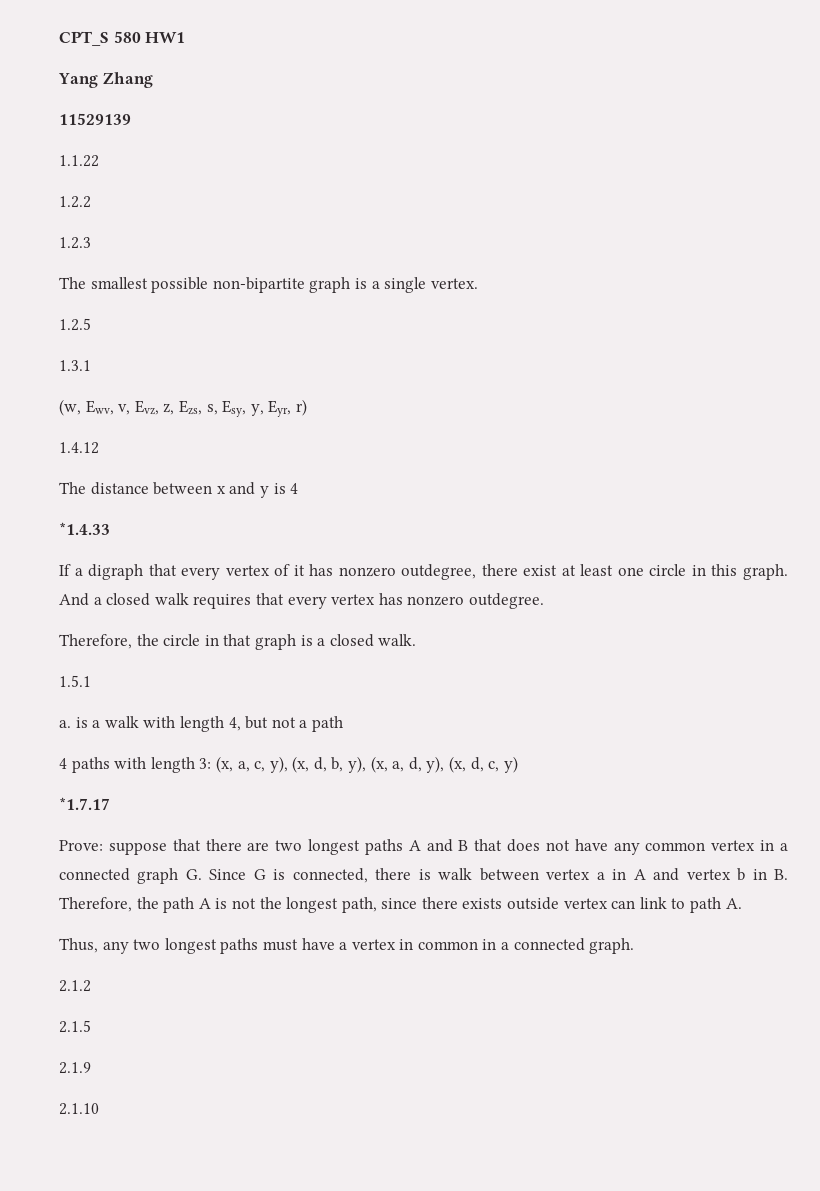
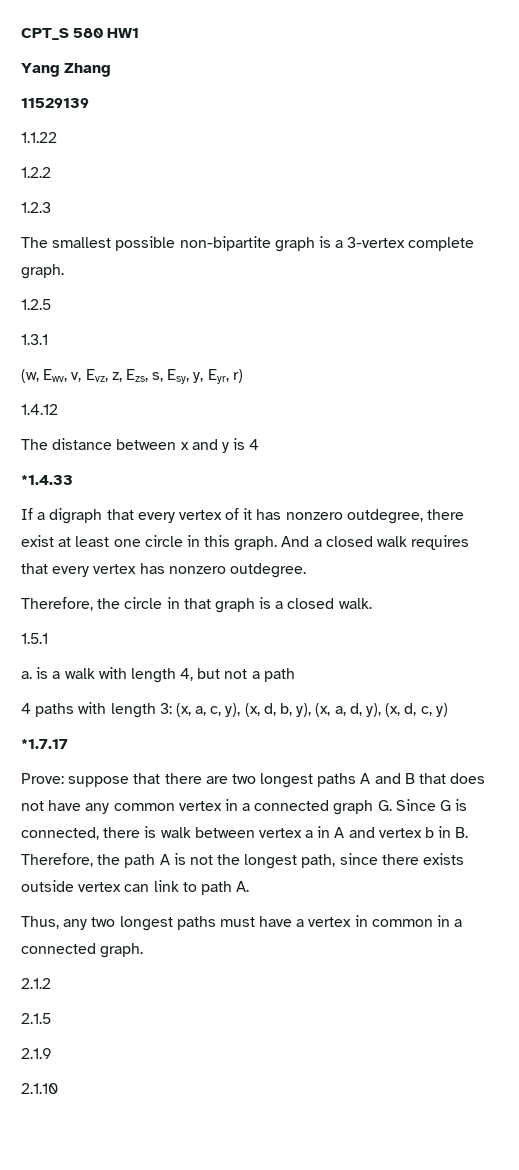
[384,277,478,293] single vertex. -> [347,237,475,251] [21,264,64,279] 3-vertex complete graph.

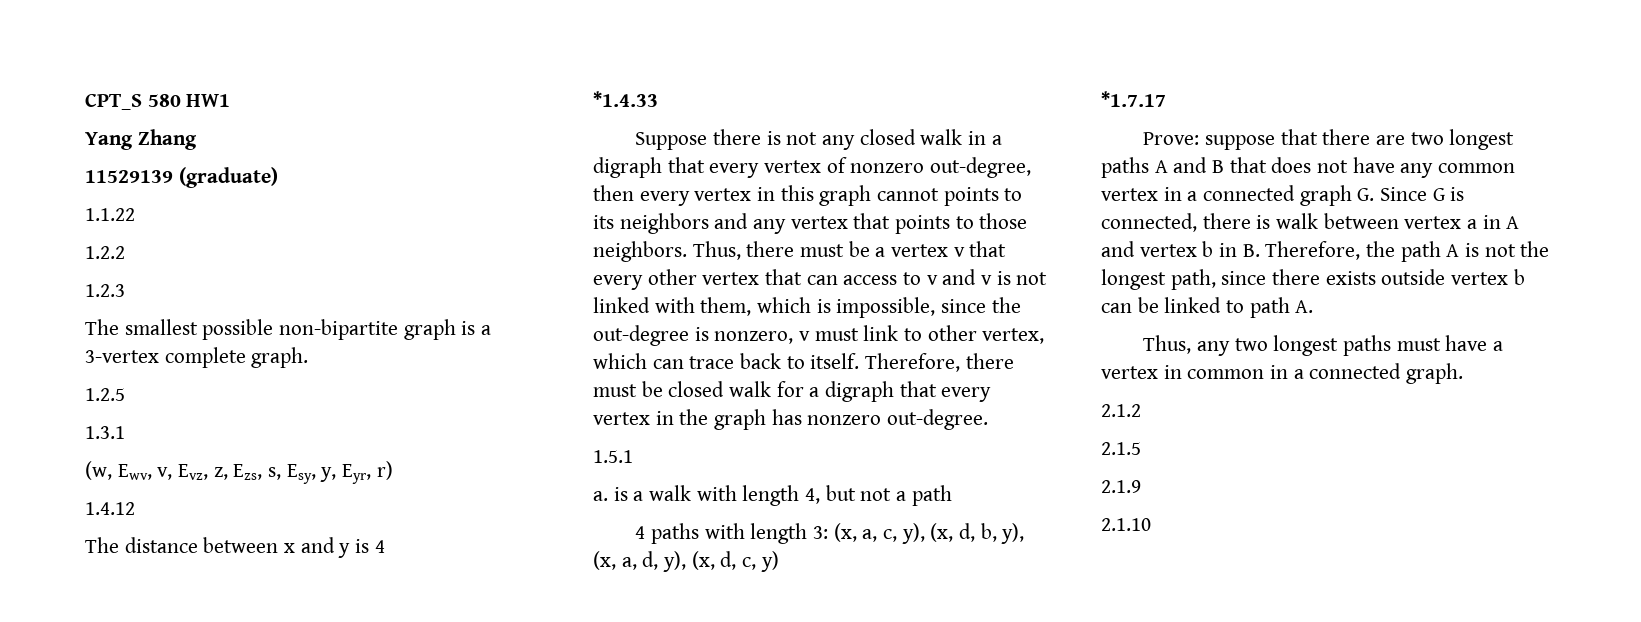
(89, 103) none -> [178,167,278,188] (graduate)
[21,508,33,520] If -> [635,129,986,150] Suppose there is not any closed walk in
[243,508,465,524] [21,535,470,551] [21,563,306,578] [21,597,372,613] it has nonzero outdegree, there exist at least one circle in this graph. And a closed walk requires that every vertex has nonzero outdegree. // Therefore, the circle in that graph is a closed walk. -> [850,157,1032,178] [593,185,1023,206] [593,213,1028,234] [593,241,1007,262] [593,269,1048,290] [593,297,1021,318] [593,325,1045,346] [593,353,1014,372] [593,381,992,402] [593,409,989,430] nonzero out-degree, then every vertex in this graph cannot points to its neighbors and any vertex that points to those neighbors. Thus, there must be a vertex v that every other vertex that can access to v and v is not linked with them, which is impossible, since the out-degree is nonzero, v must link to other vertex, which can trace back to itself. Therefore, there must be closed walk for a digraph that every vertex in the graph has nonzero out-degree.
[124,880,179,892] can link -> [1513,269,1525,285] [1101,297,1222,313] b can be linked

